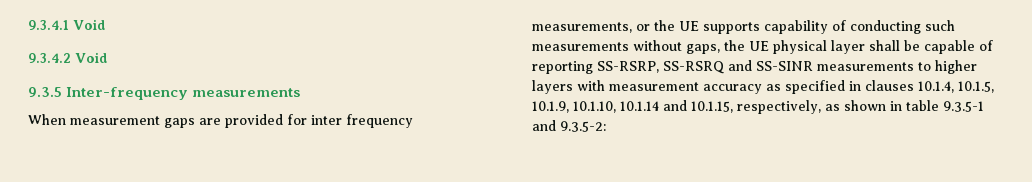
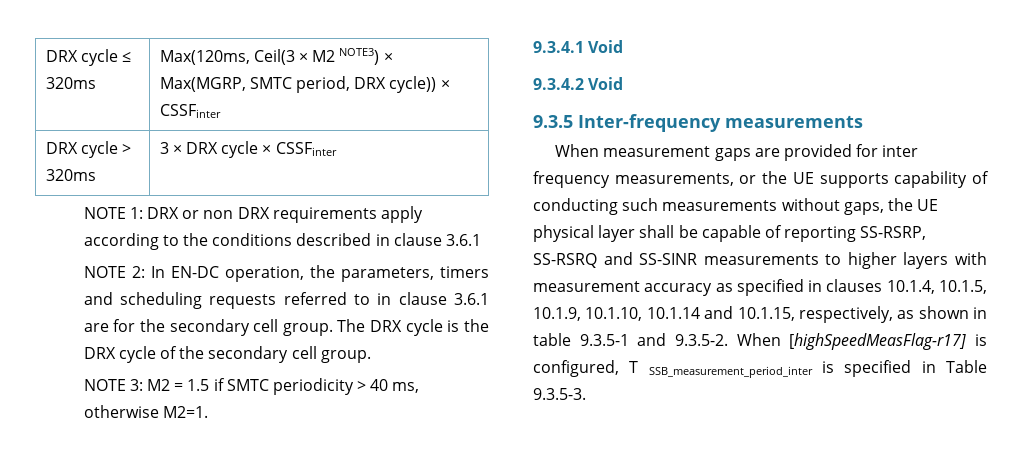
(28, 25) none -> [45,49,131,66] [45,77,96,89] [159,48,393,65] [159,76,450,93] [159,104,221,118] [45,141,131,158] [45,169,96,181] [159,141,337,158] [83,206,423,223] [83,233,481,250] [83,265,489,282] [83,292,489,309] [83,319,489,336] [83,346,371,363] [83,378,420,395] [83,405,208,418] DRX cycle ≤ 320ms | Max(120ms, Ceil(3 × M2 NOTE3) × Max(MGRP, SMTC period, DRX cycle)) × CSSFinter // DRX cycle > 320ms | 3 × DRX cycle × CSSFinter // NOTE 1: DRX or non DRX requirements apply according to the conditions described in clause 3.6.1 // NOTE 2: In EN-DC operation, the parameters, timers and scheduling requests referred to in clause 3.6.1 are for the secondary cell group. The DRX cycle is the DRX cycle of the secondary cell group. // NOTE 3: M2 = 1.5 if SMTC periodicity > 40 ms, otherwise M2=1. //
[560,121,606,132] 9.3.5-2: -> [675,333,987,350] [533,360,988,378] [533,388,586,400] 9.3.5-2. When [highSpeedMeasFlag-r17] is configured, T SSB_measurement_period_inter is specified in Table 9.3.5-3.

